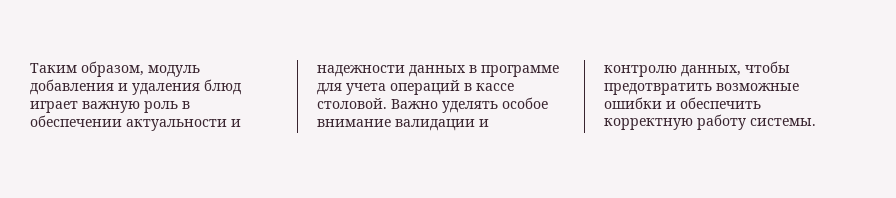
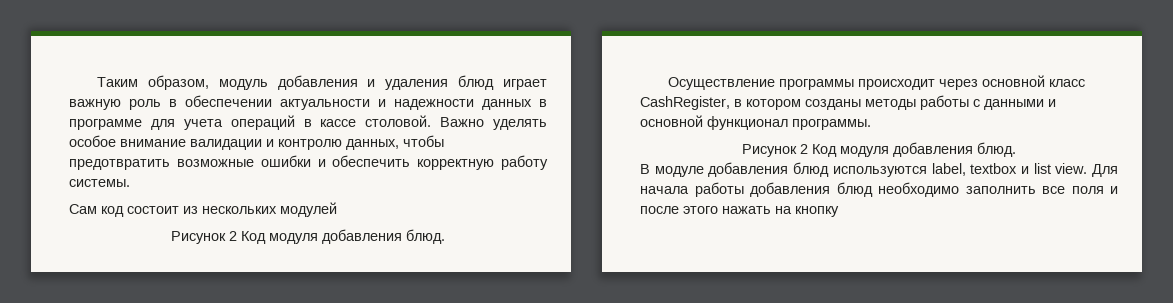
(816, 122) none -> [69,202,337,217] [171,229,445,244] [667,75,1085,90] [640,95,1056,110] [640,115,871,130] [742,142,1016,157] [640,162,1118,177] [640,182,1118,197] [640,206,839,217] // Сам код состоит из нескольких модулей // Рисунок 2 Код модуля добавления блюд. // Осуществление программы происходит через основной класс CashRegister, в котором созданы методы работы с данными и основной функционал программы. // Рисунок 2 Код модуля добавления блюд. // В модуле добавления блюд используются label, textbox и list view. Для начала работы добавления блюд необходимо заполнить все поля и после этого нажать на кнопку

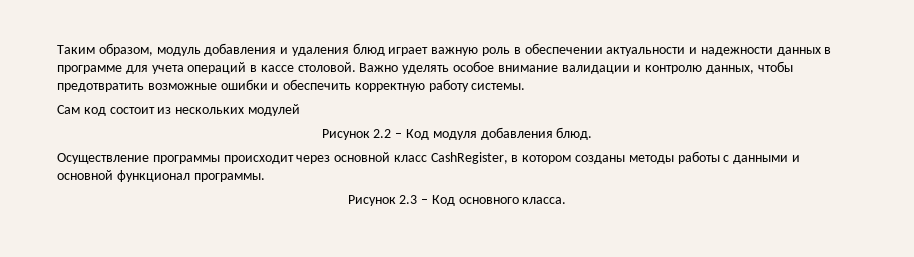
[229,231,237,241] 2 -> [373,129,403,138] 2.2 –
[800,142,1016,157] [640,162,1118,177] [640,182,1118,197] [640,206,839,217] 2 Код модуля добавления блюд. // В модуле добавления блюд используются label, textbox и list view. Для начала работы добавления блюд необходимо заполнить все поля и после этого нажать на кнопку -> [399,195,567,206] 2.3 – Код основного класса.

